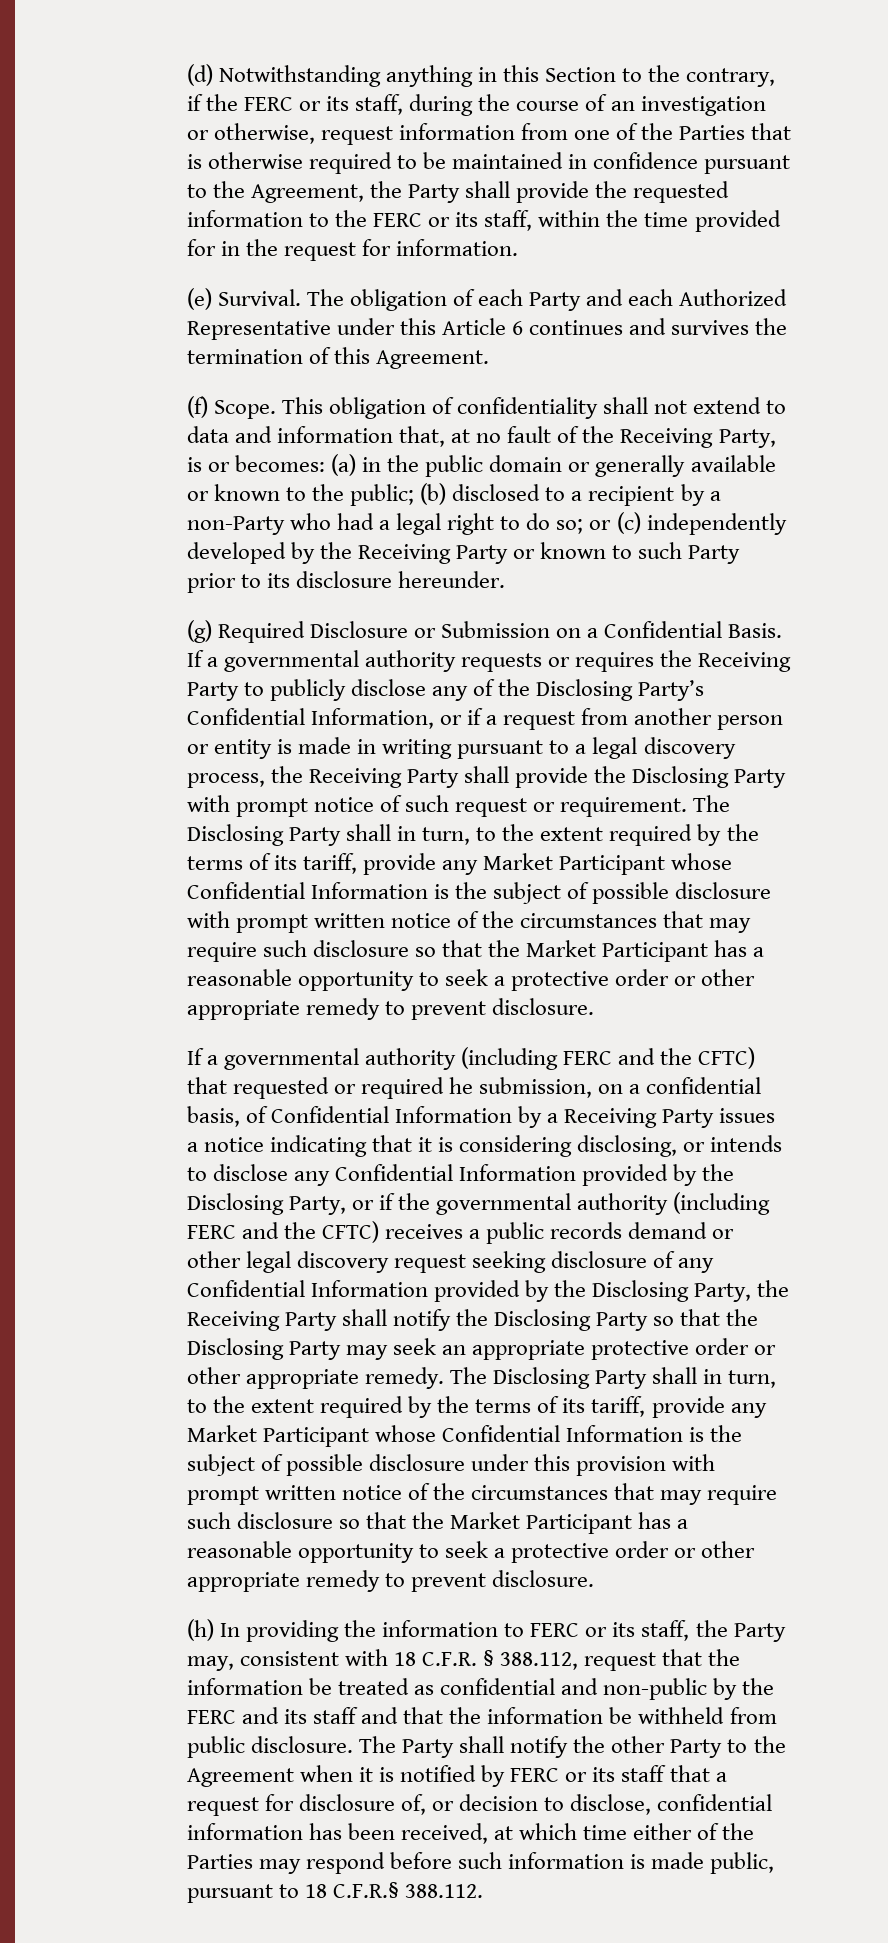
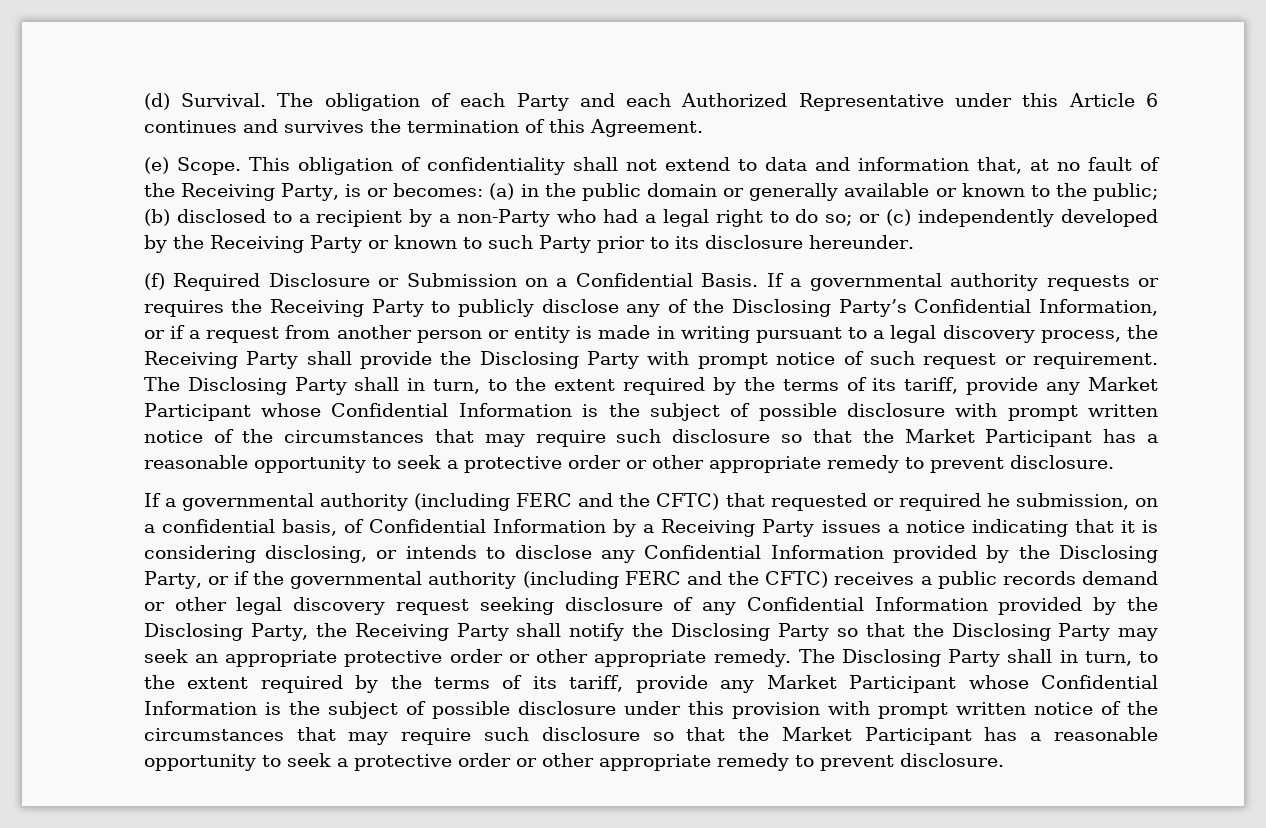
[218,65,776,87] [186,94,766,116] [186,123,792,145] [186,152,791,174] [186,181,730,203] [186,210,781,232] [186,239,519,261] [186,288,212,310] Notwithstanding anything in this Section to the contrary, if the FERC or its staff, during the course of an investigation or otherwise, request information from one of the Parties that is otherwise required to be maintained in confidence pursuant to the Agreement, the Party shall provide the requested information to the FERC or its staff, within the time provided for in the request for information. // (e) -> (170, 101) none
[186,396,208,418] (f) -> [143,157,169,174] (e)
[186,620,212,643] (g) -> [143,273,165,290] (f)
[186,1619,786,1642] [186,1649,741,1671] [186,1678,775,1700] [186,1707,777,1724] [186,1736,786,1758] [186,1765,727,1787] [186,1794,773,1816] [186,1823,755,1844] [186,1852,775,1874] [186,1882,484,1903] // (h) In providing the information to FERC or its staff, the Party may, consistent with 18 C.F.R. § 388.112, request that the information be treated as confidential and non-public by the FERC and its staff and that the information be withheld from public disclosure. The Party shall notify the other Party to the Agreement when it is notified by FERC or its staff that a request for disclosure of, or decision to disclose, confidential information has been received, at which time either of the Parties may respond before such information is made public, pursuant to 18 C.F.R.§ 388.112. -> (1004, 760) none

